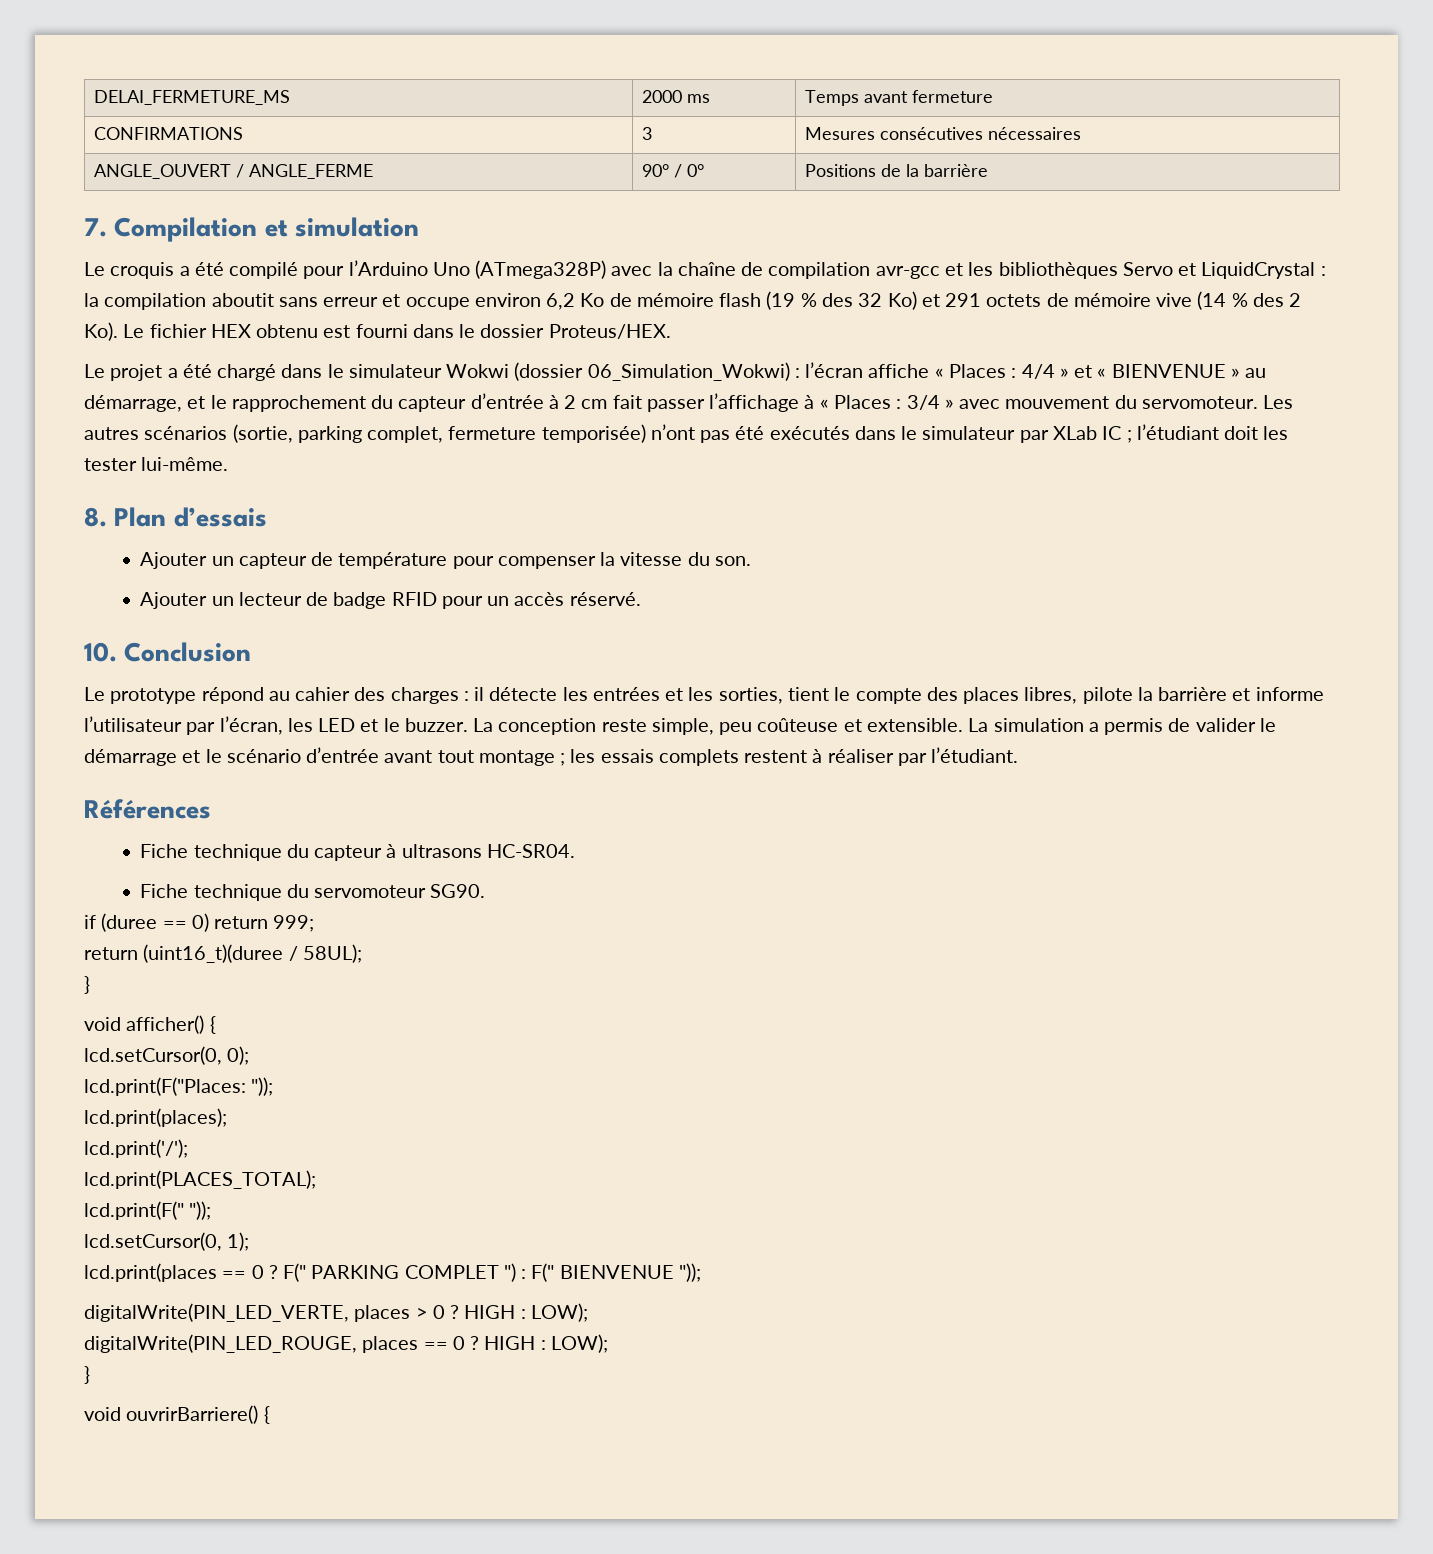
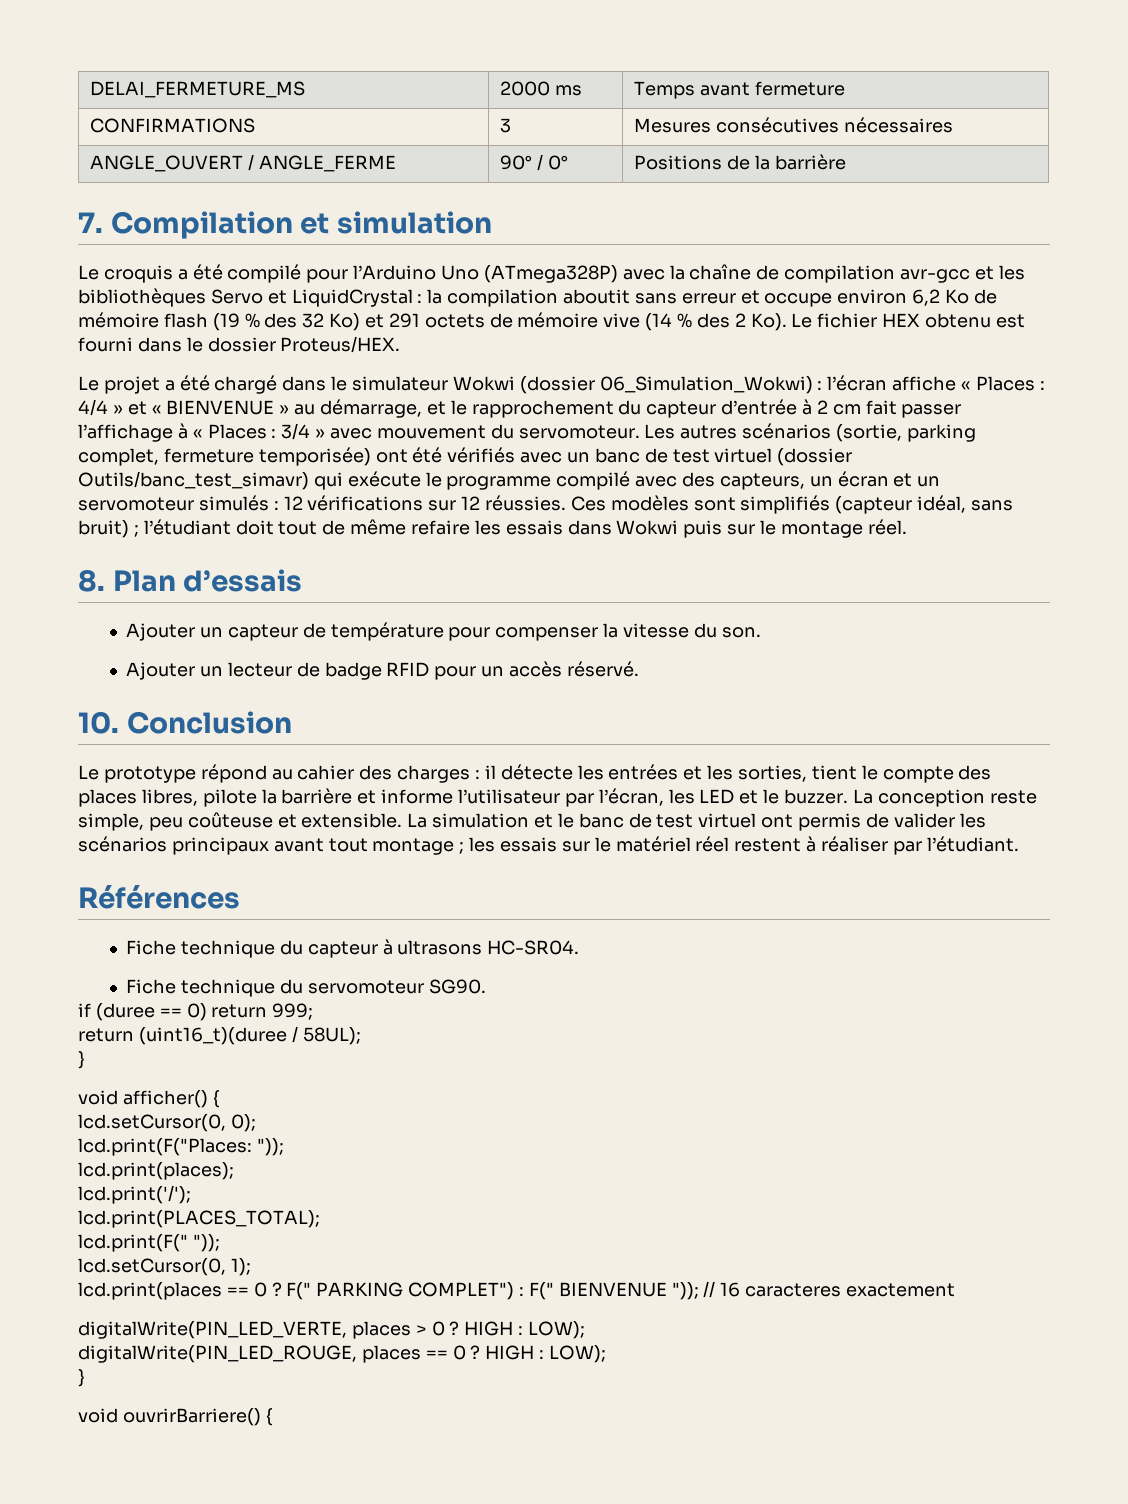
[650,424,1289,443] [84,457,229,471] n’ont pas été exécutés dans le simulateur par XLab IC ; l’étudiant doit les tester lui-même. -> [375,447,853,466] [78,471,941,490] [78,495,1014,514] [78,519,907,538] ont été vérifiés avec un banc de test virtuel (dossier Outils/banc_test_simavr) qui exécute le programme compilé avec des capteurs, un écran et un servomoteur simulés : 12 vérifications sur 12 réussies. Ces modèles sont simplifiés (capteur idéal, sans bruit) ; l’étudiant doit tout de même refaire les essais dans Wokwi puis sur le montage réel.
[1088,718,1276,735] [84,747,380,766] a permis de valider le démarrage et le scénario d’entrée -> [534,813,986,831] [78,836,269,855] et le banc de test virtuel ont permis de valider les scénarios principaux
[658,749,739,766] complets -> [561,836,730,852] sur le matériel réel
[404,1263,516,1282] COMPLET ") -> [408,1282,515,1300] COMPLET")
(701, 1272) none -> [703,1281,956,1298] // 16 caracteres exactement

